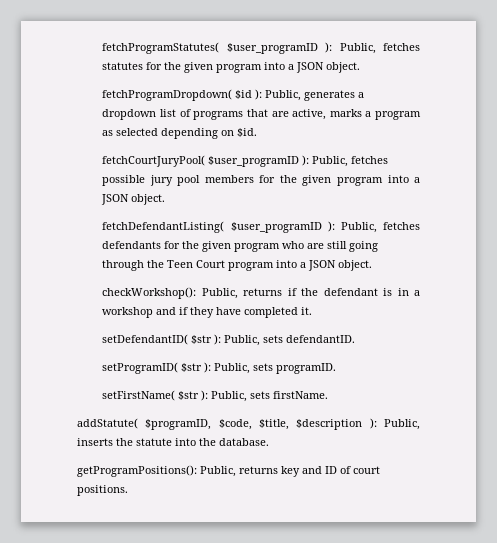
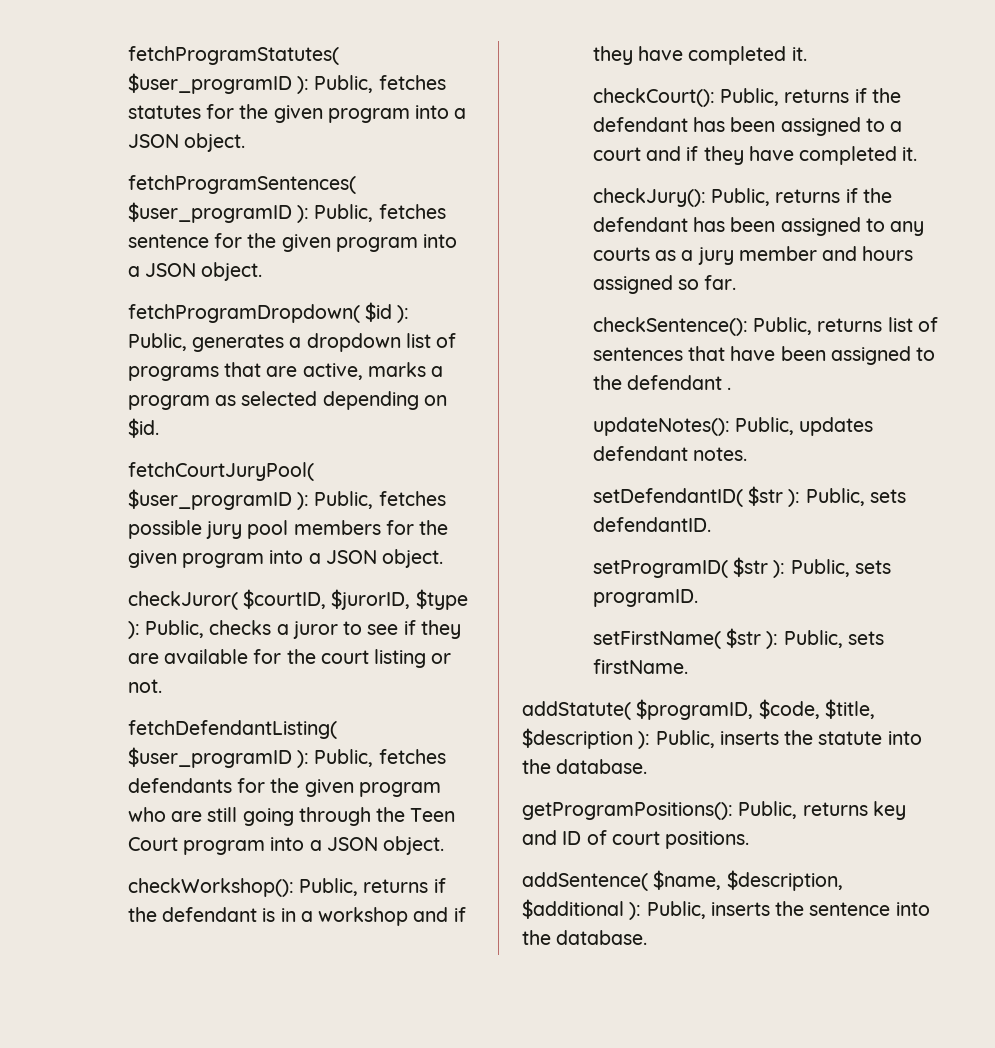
(361, 67) none -> [127,175,356,194] [127,202,446,223] [127,233,458,252] [127,262,263,281] // fetchProgramSentences( $user_programID ): Public, fetches sentence for the given program into a JSON object.
(166, 199) none -> [127,589,468,610] [127,620,461,639] [127,649,452,668] [127,679,162,693] // checkJuror( $courtID, $jurorID, $type ): Public, checks a juror to see if they are available for the court listing or not.
(313, 311) none -> [592,88,901,107] [592,117,903,136] [592,146,918,165] [592,188,892,207] [592,217,925,236] [592,246,914,265] [592,275,737,294] [592,317,938,336] [592,346,936,365] [592,375,732,390] [592,417,874,436] [592,446,748,461] // checkCourt(): Public, returns if the defendant has been assigned to a court and if they have completed it. // checkJury(): Public, returns if the defendant has been assigned to any courts as a jury member and hours assigned so far. // checkSentence(): Public, returns list of sentences that have been assigned to the defendant . // updateNotes(): Public, updates defendant notes.
(128, 490) none -> [522,870,843,891] [522,899,930,920] [522,930,648,945] // addSentence( $name, $description, $additional ): Public, inserts the sentence into the database.

